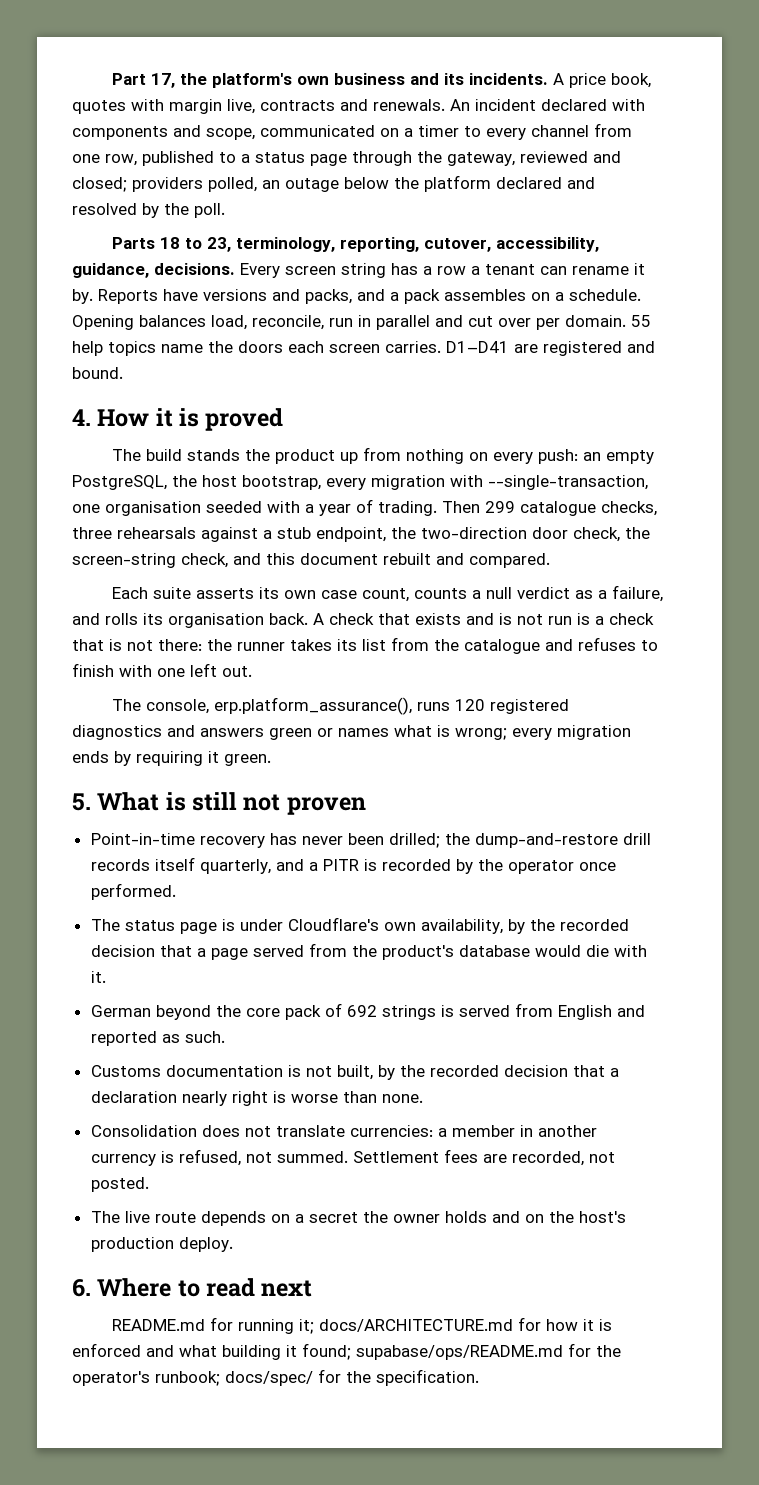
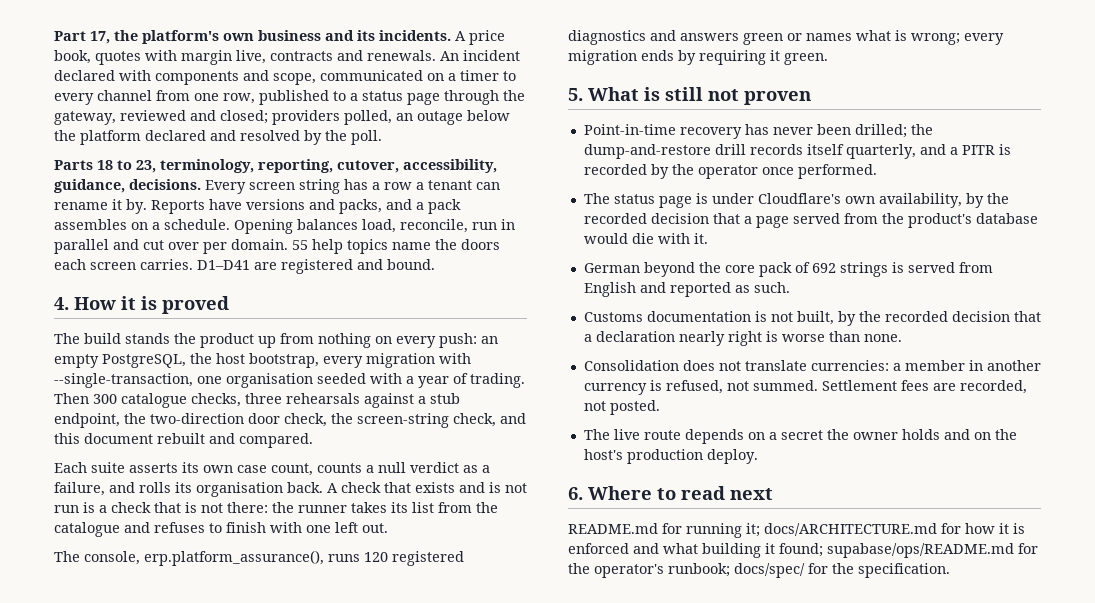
[485,501,515,513] 299 -> [93,394,117,404] 300

